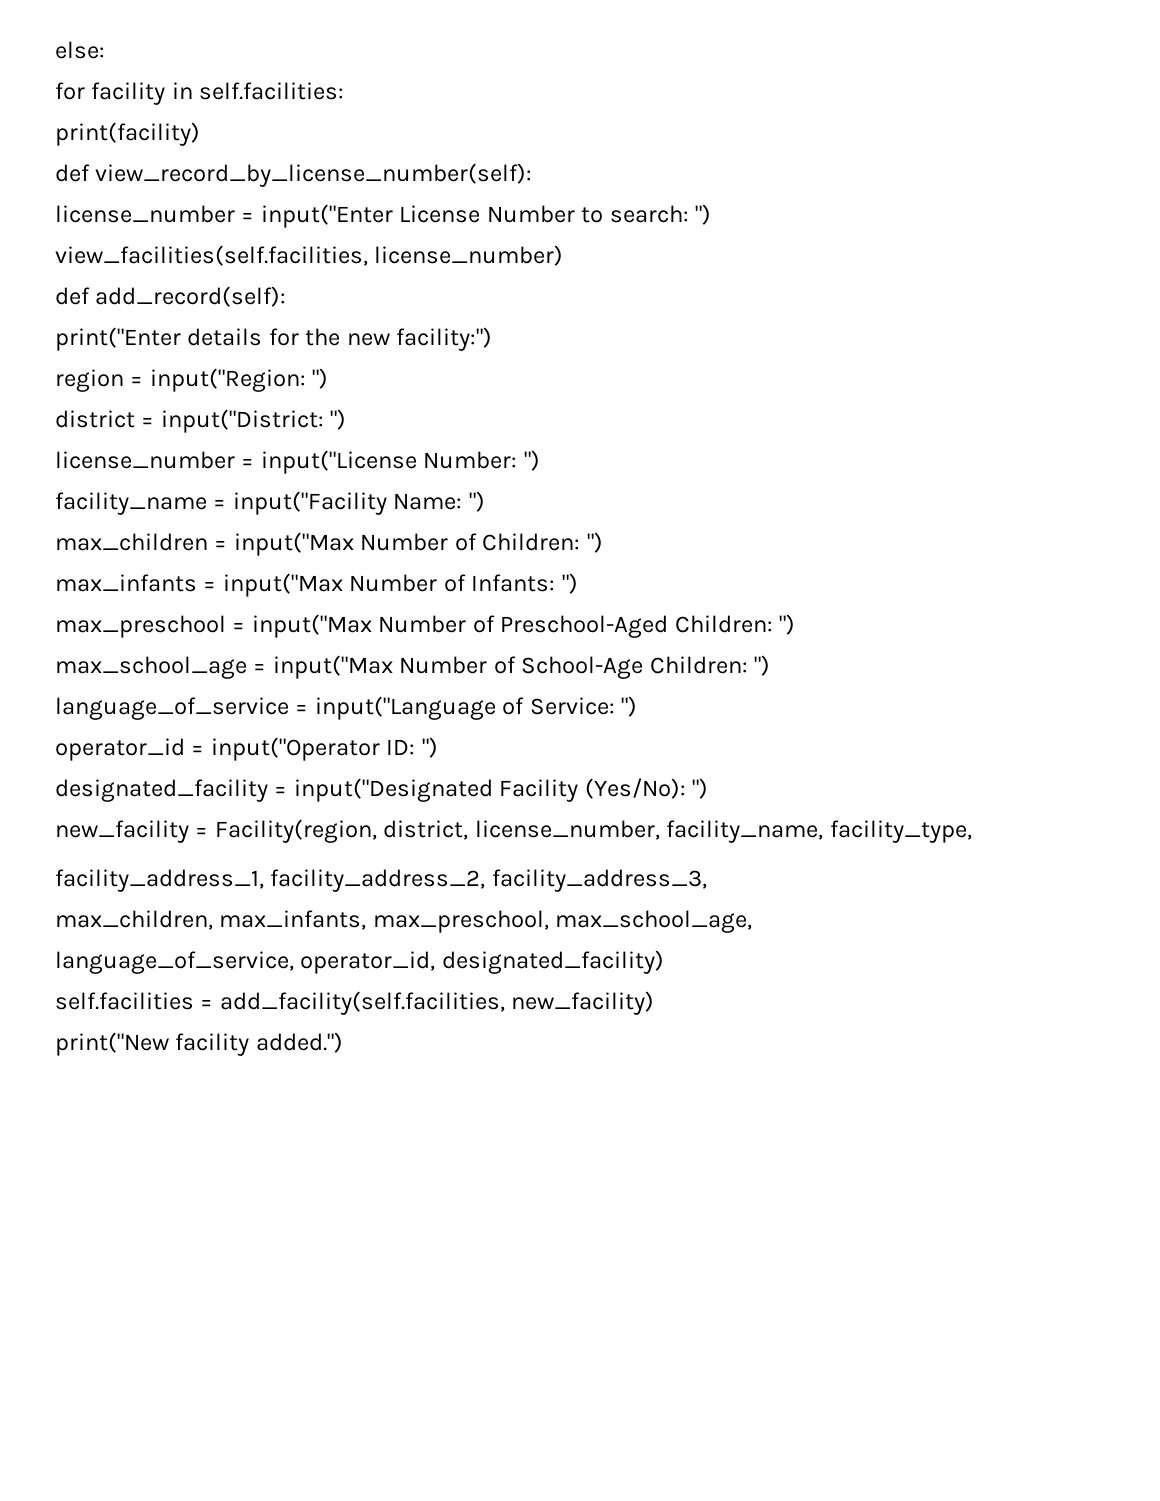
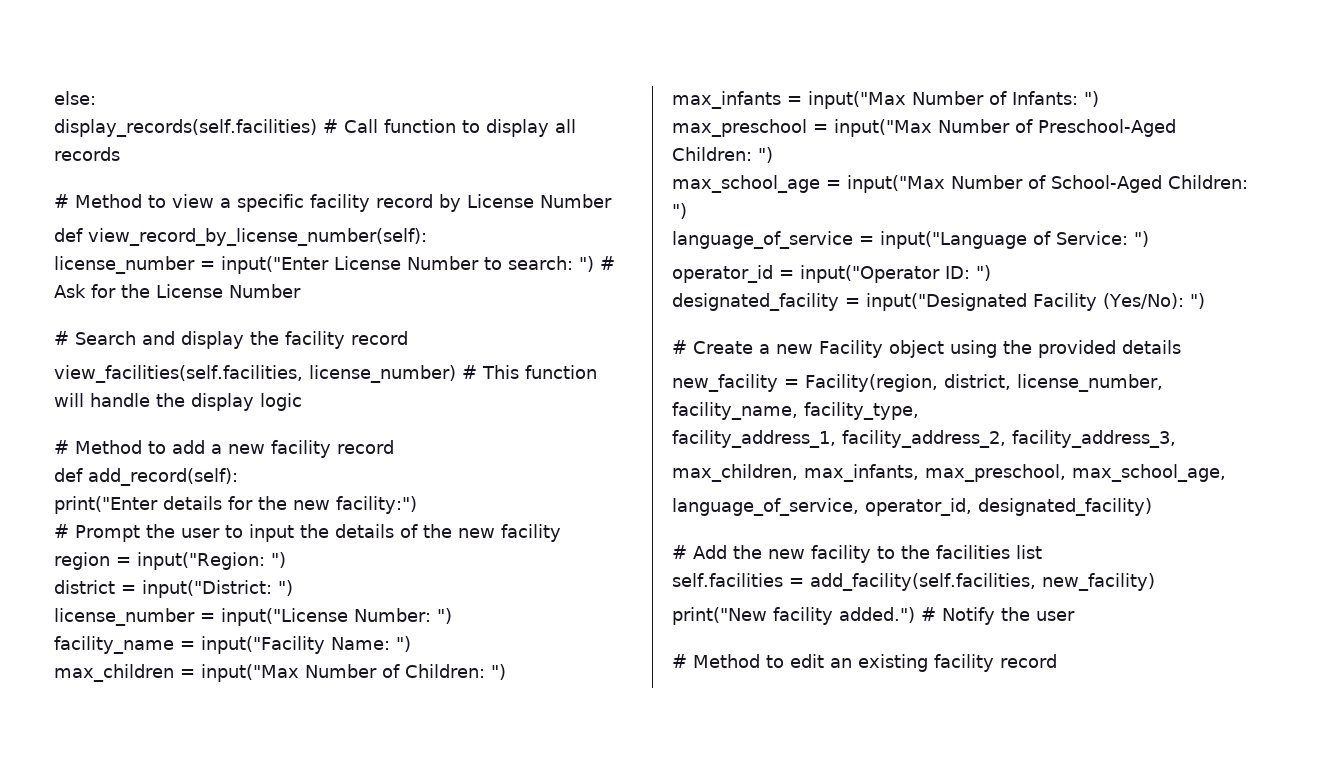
[55,82,345,105] [55,122,200,146] for facility in self.facilities: // print(facility) -> [54,119,576,137] [54,147,120,161] [54,194,612,212] display_records(self.facilities) # Call function to display all records // # Method to view a specific facility record by License Number
[55,245,564,266] // view_facilities(self.facilities, license_number) -> [600,256,615,270] [54,284,301,298] [54,331,408,349] [54,365,597,383] [54,393,302,411] [54,440,394,458] # Ask for the License Number // # Search and display the facility record // view_facilities(self.facilities, license_number) # This function will handle the display logic // # Method to add a new facility record
(493, 339) none -> [54,524,561,542] // # Prompt the user to input the details of the new facility
[521,656,644,679] School-Age -> [1051,175,1162,193] School-Aged
(709, 788) none -> [672,340,1181,358] // # Create a new Facility object using the provided details
(664, 962) none -> [672,545,1042,563] // # Add the new facility to the facilities list
(343, 1042) none -> [921,607,1075,625] [672,654,1057,672] # Notify the user // # Method to edit an existing facility record

